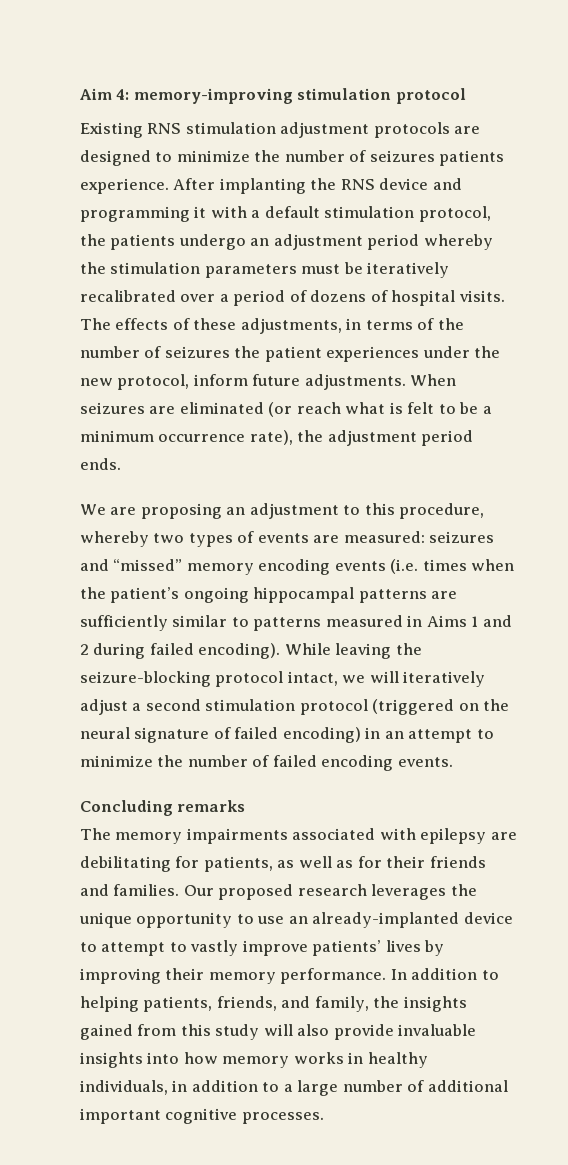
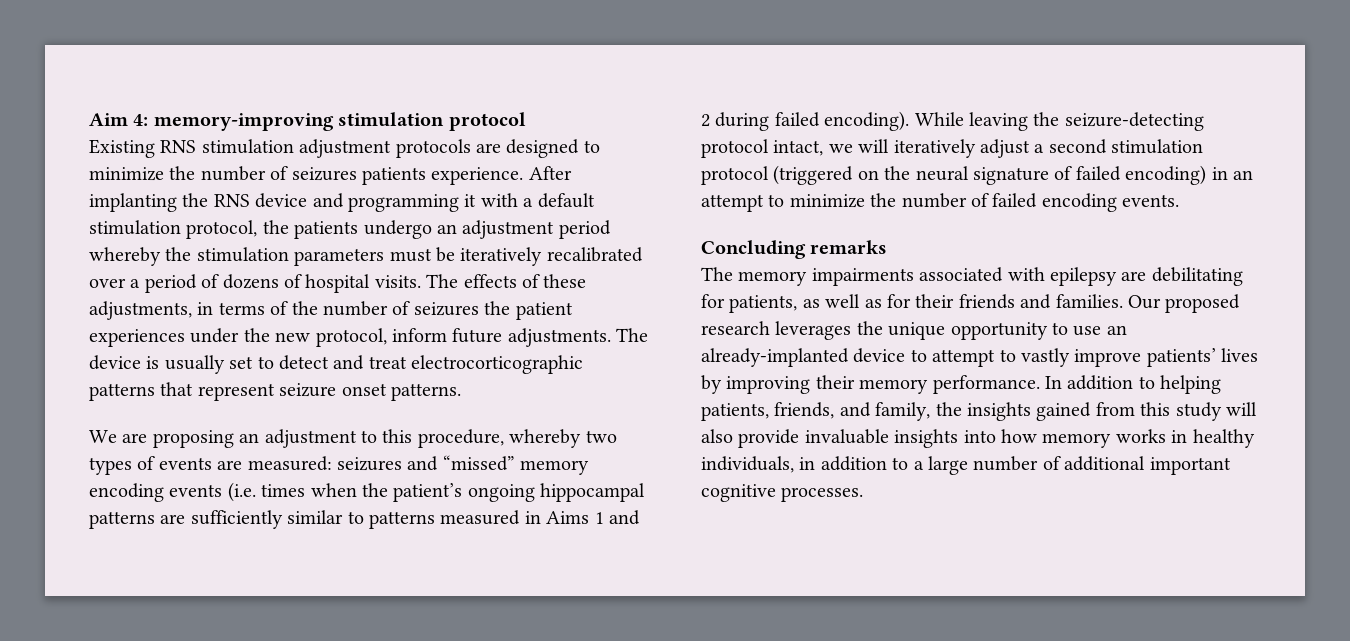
[410,374,457,386] [80,402,492,417] [80,430,474,446] [80,458,121,470] When seizures are eliminated (or reach what is felt to be a minimum occurrence rate), the adjustment period ends. -> [616,328,649,342] [89,355,584,374] [89,382,461,401] The device is usually set to detect and treat electrocorticographic patterns that represent seizure onset patterns.
[80,671,211,687] seizure-blocking -> [1064,112,1204,131] seizure-detecting

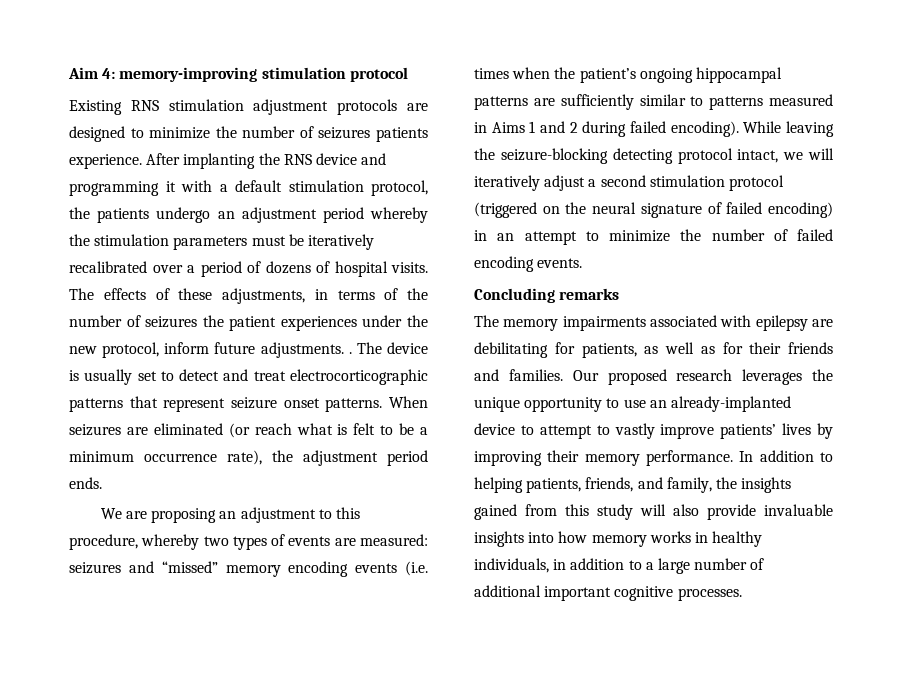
(611, 337) none -> [348,352,352,354] .
(461, 392) none -> [389,396,428,408] [69,423,428,438] [69,450,428,466] [69,477,102,489] When seizures are eliminated (or reach what is felt to be a minimum occurrence rate), the adjustment period ends.
[1064,112,1204,131] seizure-detecting -> [500,148,673,164] seizure-blocking detecting

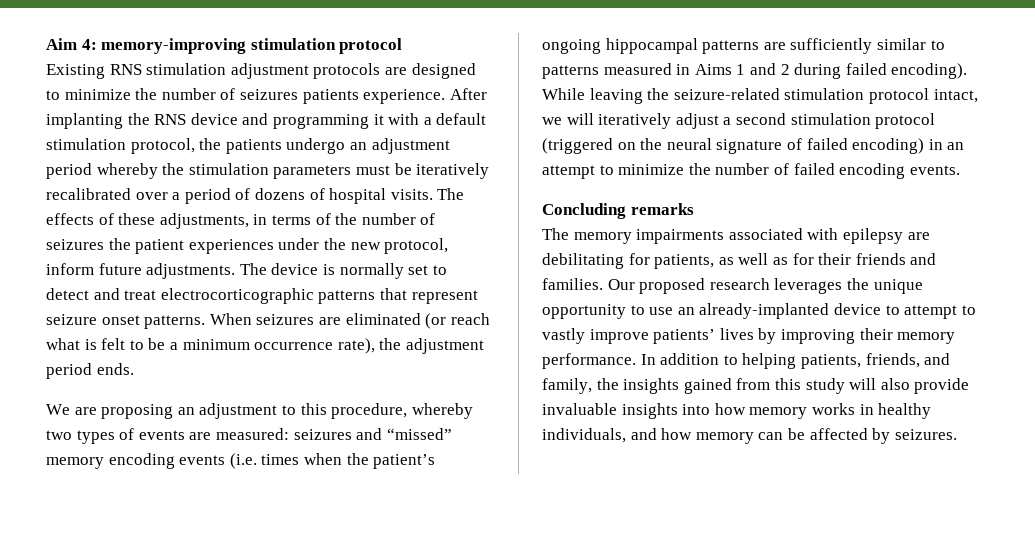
[348,352,352,354] . -> (236, 271) none
[84,369,133,385] usually -> [339,263,404,279] normally
[500,148,673,164] seizure-blocking detecting -> [673,88,865,100] seizure-related stimulation
[553,558,765,574] [474,585,742,601] in addition to a large number of additional important cognitive processes. -> [630,428,957,444] and how memory can be affected by seizures.

